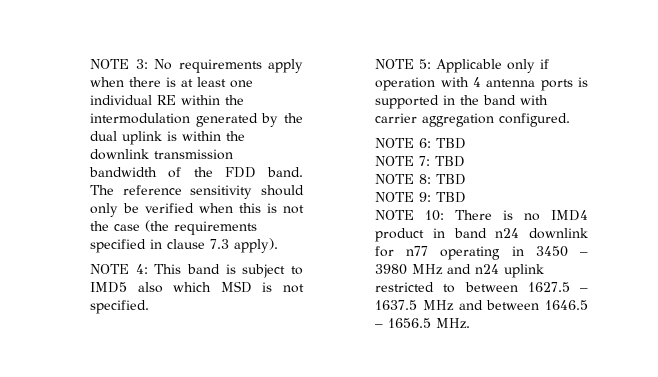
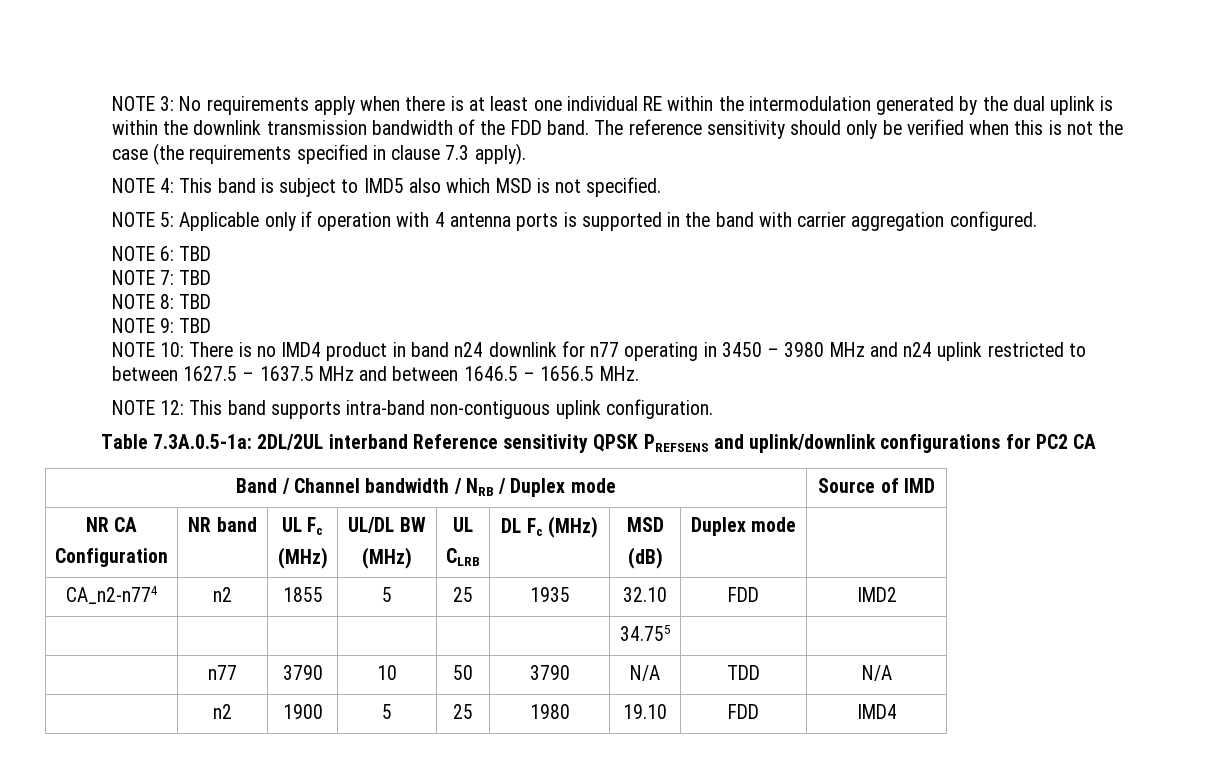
(471, 323) none -> [111,399,714,419] [100,434,1097,453] [236,478,616,497] [818,478,935,493] [85,517,138,532] [55,548,168,567] [188,517,257,532] [281,517,324,535] [277,547,328,569] [348,517,426,533] [362,547,413,569] [453,517,473,532] [446,548,480,566] [501,516,598,538] [626,517,664,532] [627,547,663,569] [690,517,797,536] [65,586,158,604] [213,587,232,602] [282,587,323,602] [382,587,393,602] [453,587,473,602] [529,587,570,602] [623,587,667,602] [728,587,759,602] [856,587,897,602] [619,625,671,641] [208,665,237,680] [282,665,323,680] [377,665,398,680] [453,665,473,680] [529,665,570,680] [630,665,660,681] [727,665,760,680] [861,665,892,681] [213,704,232,719] [282,704,323,719] [382,704,393,719] [453,704,473,719] [529,704,570,719] [623,704,667,719] [728,704,759,719] [856,704,897,719] // NOTE 12: This band supports intra-band non-contiguous uplink configuration. // Table 7.3A.0.5-1a: 2DL/2UL interband Reference sensitivity QPSK PREFSENS and uplink/downlink configurations for PC2 CA // Band / Channel bandwidth / NRB / Duplex mode | Source of IMD // NR CA // Configuration | NR band | UL Fc // (MHz) | UL/DL BW // (MHz) | UL // CLRB | DL Fc (MHz) | MSD // (dB) | Duplex mode | // CA_n2-n774 | n2 | 1855 | 5 | 25 | 1935 | 32.10 | FDD | IMD2 // | | | | | | 34.755 | | // | n77 | 3790 | 10 | 50 | 3790 | N/A | TDD | N/A // | n2 | 1900 | 5 | 25 | 1980 | 19.10 | FDD | IMD4

